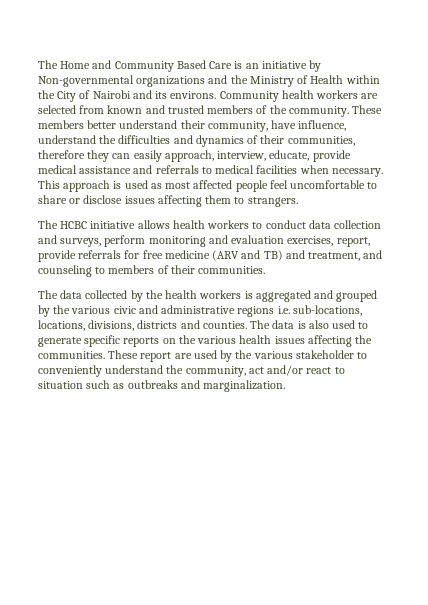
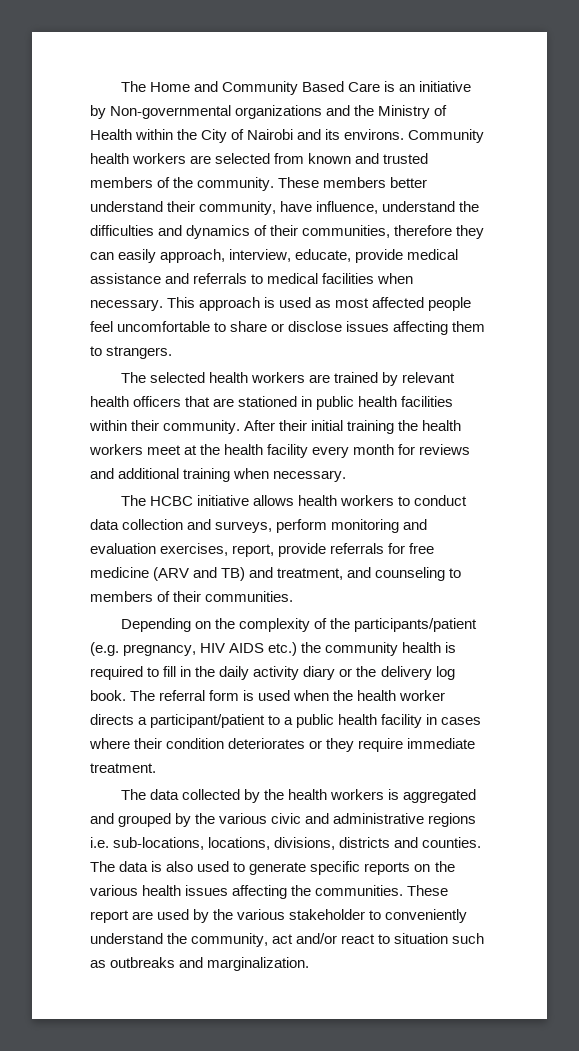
(298, 202) none -> [120,372,456,386] [90,396,454,410] [89,420,462,434] [89,444,471,458] [90,468,347,482] // The selected health workers are trained by relevant health officers that are stationed in public health facilities within their community. After their initial training the health workers meet at the health facility every month for reviews and additional training when necessary.
(266, 270) none -> [120,618,478,632] [90,642,457,656] [90,666,455,680] [90,690,446,701] [90,714,482,728] [89,738,476,752] [90,763,156,773] // Depending on the complexity of the participants/patient (e.g. pregnancy, HIV AIDS etc.) the community health is required to fill in the daily activity diary or the delivery log book. The referral form is used when the health worker directs a participant/patient to a public health facility in cases where their condition deteriorates or they require immediate treatment.

